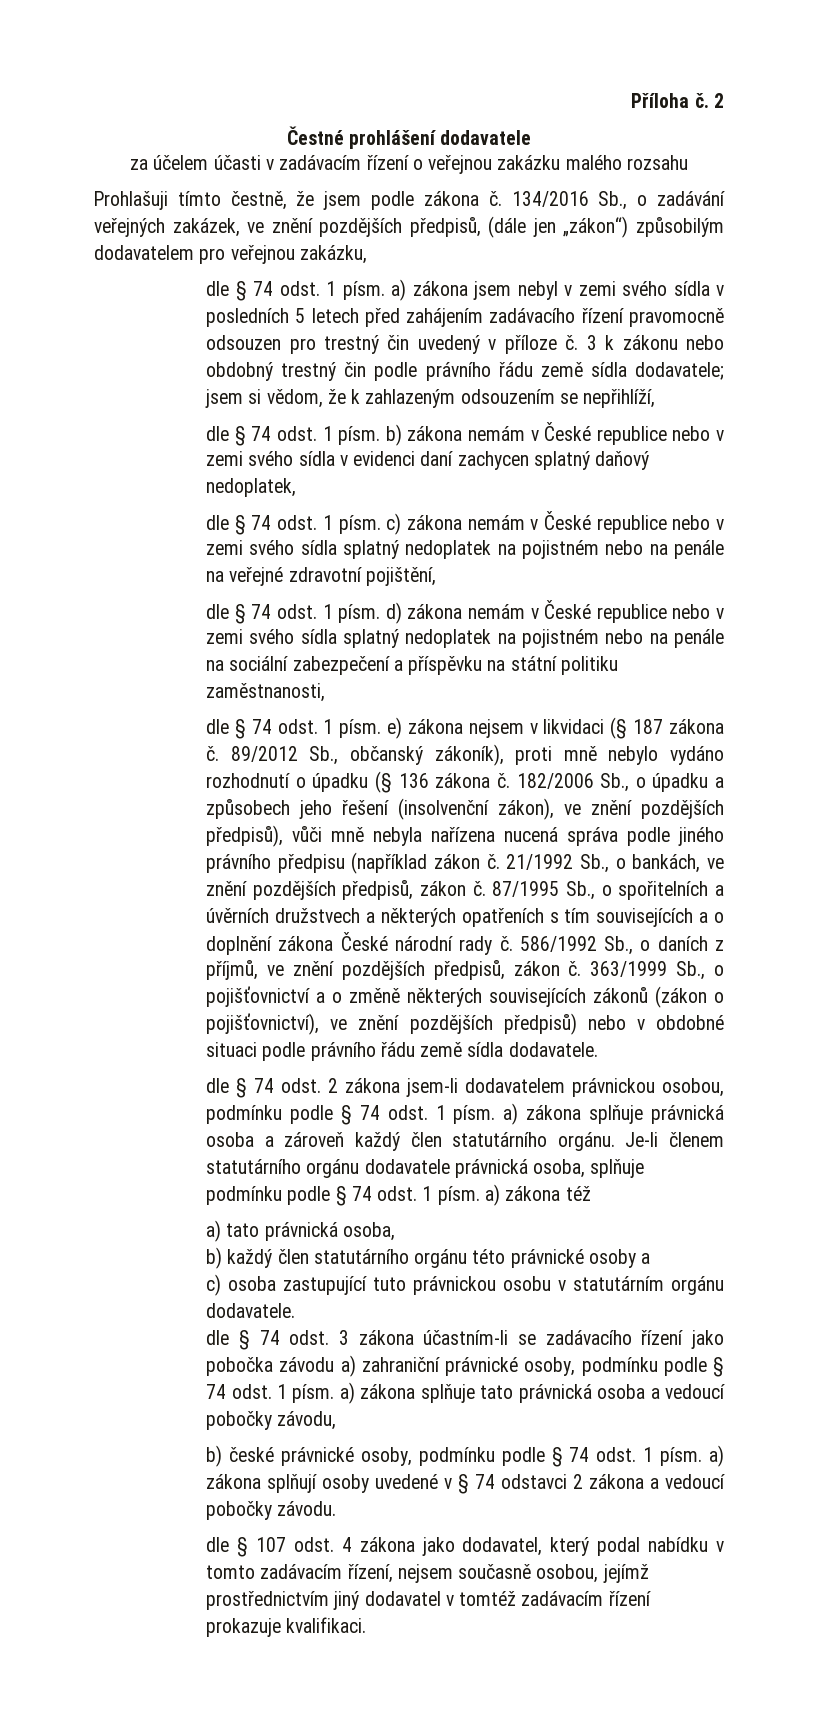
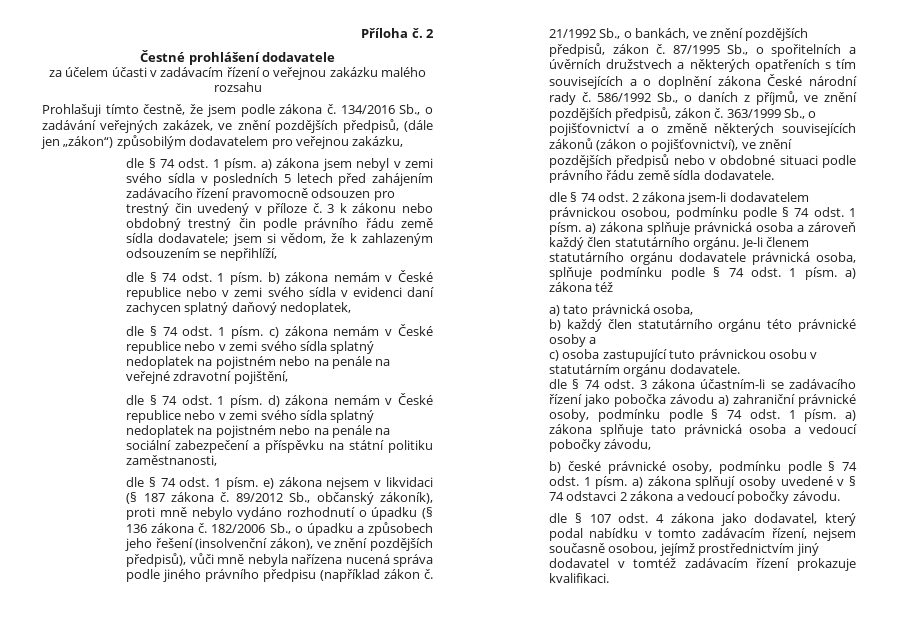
[503,1013,577,1035] předpisů) -> [616,154,670,168] předpisů

